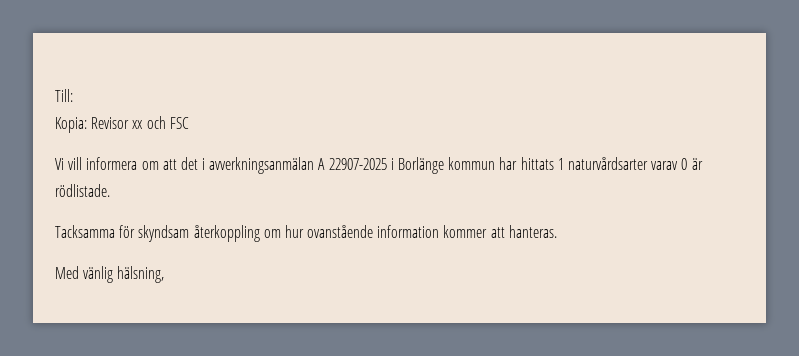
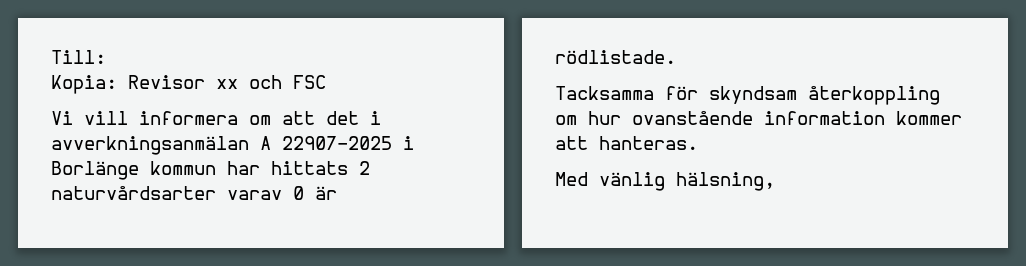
[557,158,564,170] 1 -> [359,161,370,175] 2

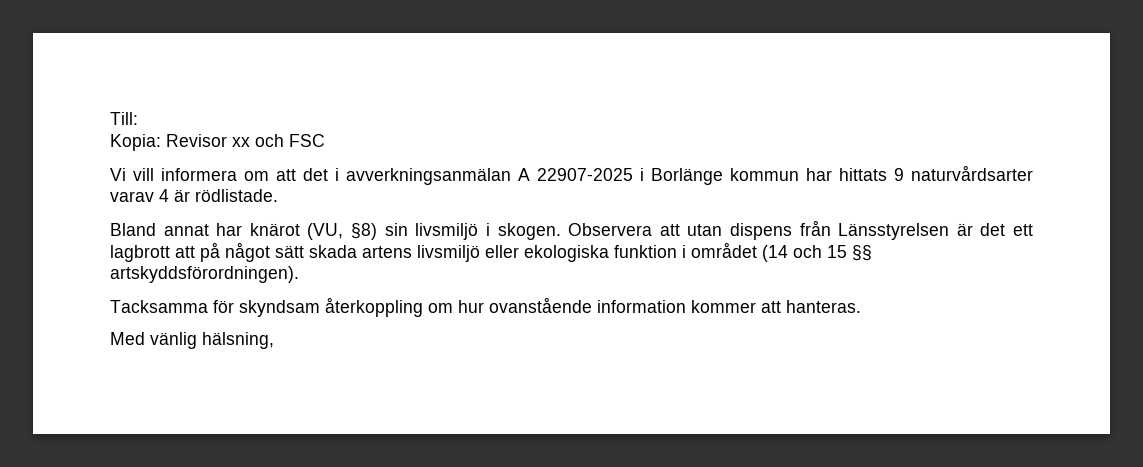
[359,161,370,175] 2 -> [894,168,904,181] 9
[293,186,304,200] 0 -> [159,189,169,202] 4
(676, 57) none -> [110,220,1033,240] [110,242,872,262] [110,266,299,283] // Bland annat har knärot (VU, §8) sin livsmiljö i skogen. Observera att utan dispens från Länsstyrelsen är det ett lagbrott att på något sätt skada artens livsmiljö eller ekologiska funktion i området (14 och 15 §§ artskyddsförordningen).

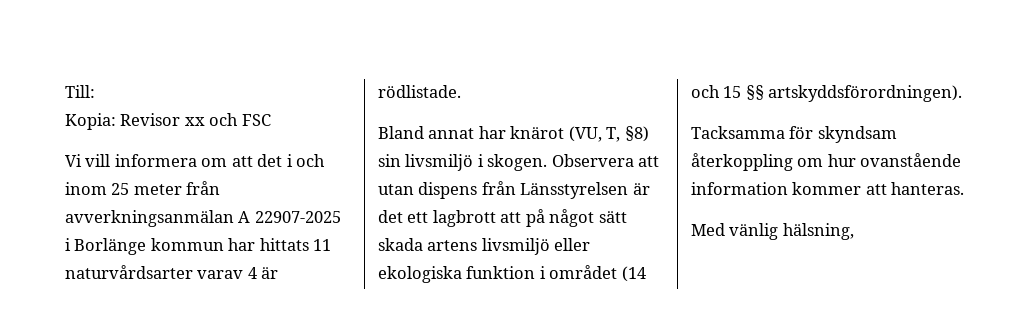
(339, 174) none -> [296,154,326,167] [65,181,221,195] och inom 25 meter från
[894,168,904,181] 9 -> [313,239,332,251] 11
(344, 231) none -> [606,127,621,142] T,

